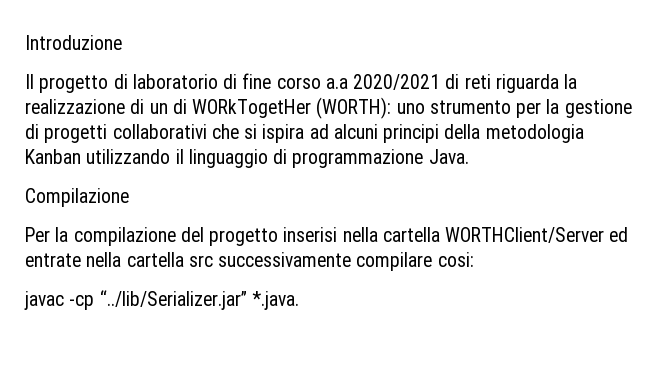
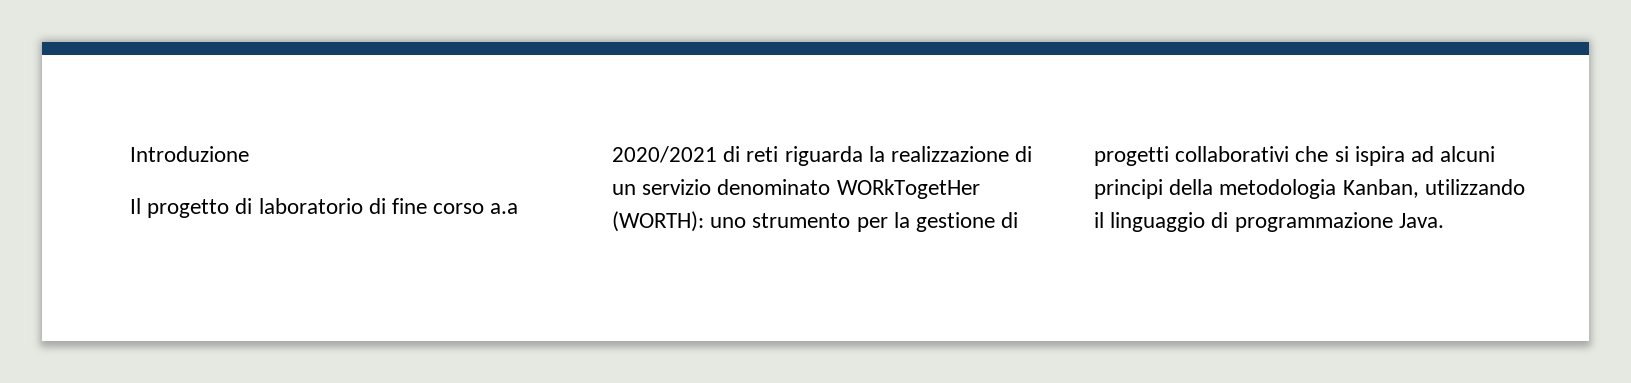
[172,99,187,114] di -> [642,179,831,195] servizio denominato
[25,149,81,164] Kanban -> [1342,179,1419,198] Kanban,
[25,188,129,207] [25,227,629,246] [25,252,474,271] [24,290,299,310] // Compilazione // Per la compilazione del progetto inserisi nella cartella WORTHClient/Server ed entrate nella cartella src successivamente compilare cosi: // javac -cp “../lib/Serializer.jar” *.java. -> (1444, 220) none

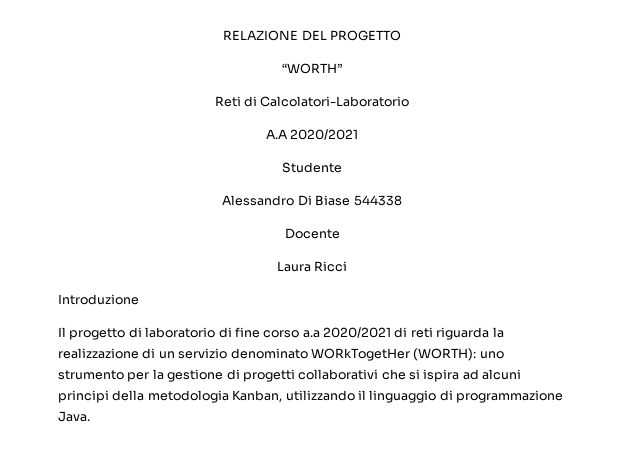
(130, 154) none -> [223,30,401,41] [282,63,342,74] [214,96,410,107] [265,129,359,140] [282,162,342,173] [222,195,402,206] [284,228,340,239] [276,261,348,272] RELAZIONE DEL PROGETTO // “WORTH” // Reti di Calcolatori-Laboratorio // A.A 2020/2021 // Studente // Alessandro Di Biase 544338 // Docente // Laura Ricci //

